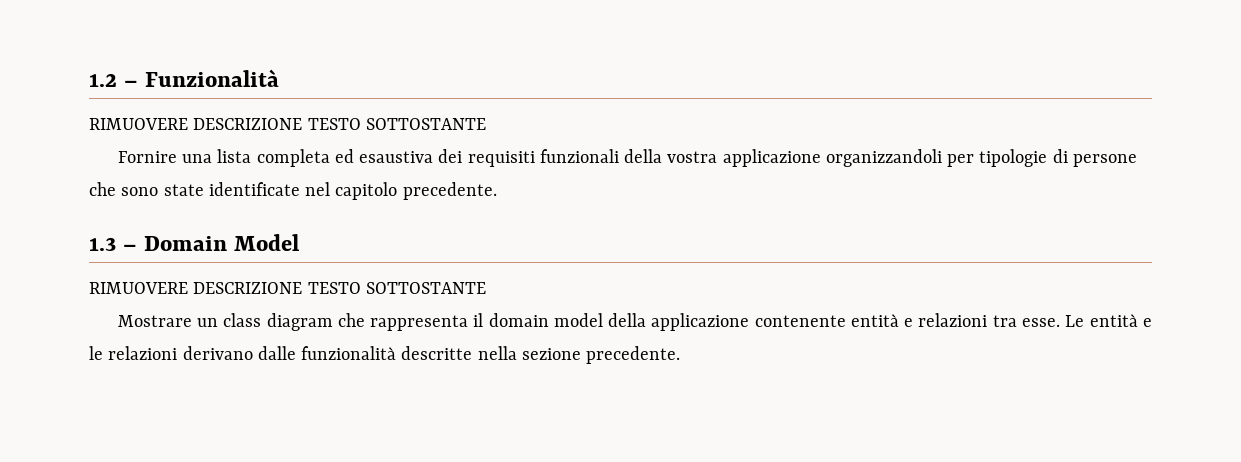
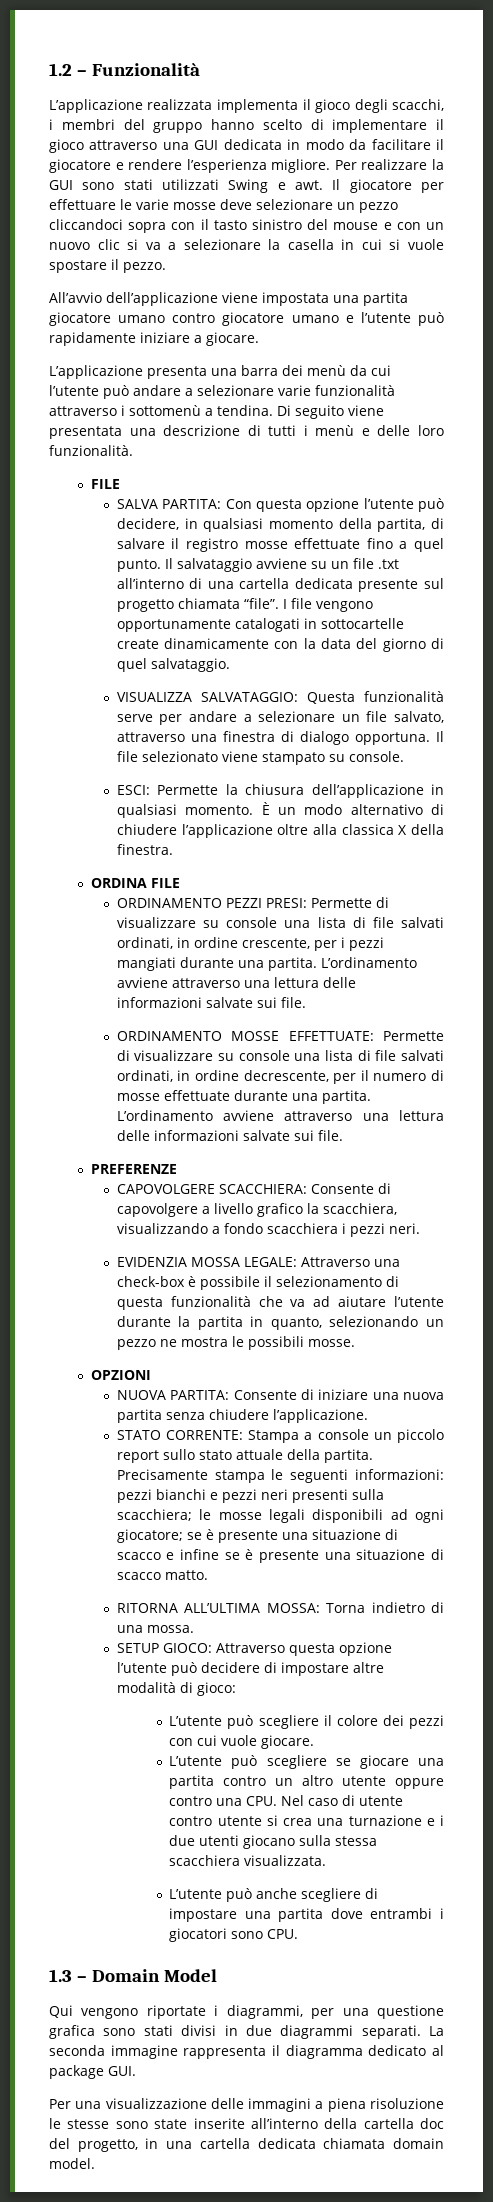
[89,118,486,130] [117,149,1137,167] [89,182,497,200] [89,234,300,251] [89,282,486,294] [117,313,1152,331] [89,346,681,364] RIMUOVERE DESCRIZIONE TESTO SOTTOSTANTE // Fornire una lista completa ed esaustiva dei requisiti funzionali della vostra applicazione organizzandoli per tipologie di persone che sono state identificate nel capitolo precedente. // 1.3 – Domain Model // RIMUOVERE DESCRIZIONE TESTO SOTTOSTANTE // Mostrare un class diagram che rappresenta il domain model della applicazione contenente entità e relazioni tra esse. Le entità e le relazioni derivano dalle funzionalità descritte nella sezione precedente. -> [49,99,445,113] [49,119,444,133] [49,139,445,153] [49,159,444,173] [49,179,444,193] [49,199,398,213] [49,219,444,233] [49,239,444,250] [49,259,166,273] [49,292,408,306] [49,312,445,326] [49,332,259,346] [49,365,391,379] [49,385,395,399] [49,405,384,419] [49,425,444,439] [49,445,133,456] [90,479,120,489] [116,498,444,512] [116,518,444,532] [116,538,444,552] [116,558,399,572] [116,578,444,592] [116,598,373,612] [116,618,404,632] [116,638,444,652] [116,658,230,672] [116,691,444,704] [116,711,444,725] [116,731,444,745] [116,751,404,765] [116,784,444,798] [116,802,444,818] [116,824,444,838] [116,844,173,855] [90,878,180,888] [116,897,389,908] [116,917,445,928] [116,937,384,951] [116,957,417,971] [116,977,356,988] [116,997,306,1008] [116,1031,444,1041] [116,1050,444,1061] [116,1070,444,1084] [116,1090,371,1104] [116,1110,444,1121] [116,1130,343,1141] [90,1164,177,1174] [116,1183,391,1194] [116,1203,397,1217] [116,1223,420,1237] [116,1257,400,1267] [116,1276,399,1290] [116,1296,444,1310] [116,1316,444,1330] [116,1336,355,1350] [90,1370,151,1380] [116,1389,444,1400] [116,1409,368,1423] [116,1429,444,1443] [116,1449,373,1463] [116,1469,444,1483] [116,1489,384,1503] [116,1509,444,1523] [116,1529,398,1543] [116,1549,444,1563] [116,1570,208,1580] [116,1602,444,1613] [116,1625,194,1633] [116,1642,392,1656] [116,1662,384,1676] [116,1682,236,1696] [169,1715,445,1729] [169,1735,315,1749] [169,1755,445,1769] [169,1775,445,1789] [169,1795,404,1806] [169,1815,444,1826] [169,1835,378,1849] [169,1855,327,1866] [169,1888,379,1902] [169,1908,444,1922] [169,1928,299,1942] [49,1969,217,1982] [49,2005,444,2019] [49,2025,444,2039] [49,2045,444,2059] [49,2065,136,2079] [49,2098,444,2112] [49,2118,444,2129] [49,2138,444,2152] [49,2158,95,2169] L’applicazione realizzata implementa il gioco degli scacchi, i membri del gruppo hanno scelto di implementare il gioco attraverso una GUI dedicata in modo da facilitare il giocatore e rendere l’esperienza migliore. Per realizzare la GUI sono stati utilizzati Swing e awt. Il giocatore per effettuare le varie mosse deve selezionare un pezzo cliccandoci sopra con il tasto sinistro del mouse e con un nuovo clic si va a selezionare la casella in cui si vuole spostare il pezzo. // All’avvio dell’applicazione viene impostata una partita giocatore umano contro giocatore umano e l’utente può rapidamente iniziare a giocare. // L’applicazione presenta una barra dei menù da cui l’utente può andare a selezionare varie funzionalità attraverso i sottomenù a tendina. Di seguito viene presentata una descrizione di tutti i menù e delle loro funzionalità. // FILE // SALVA PARTITA: Con questa opzione l’utente può decidere, in qualsiasi momento della partita, di salvare il registro mosse effettuate fino a quel punto. Il salvataggio avviene su un file .txt all’interno di una cartella dedicata presente sul progetto chiamata “file”. I file vengono opportunamente catalogati in sottocartelle create dinamicamente con la data del giorno di quel salvataggio. // VISUALIZZA SALVATAGGIO: Questa funzionalità serve per andare a selezionare un file salvato, attraverso una finestra di dialogo opportuna. Il file selezionato viene stampato su console. // ESCI: Permette la chiusura dell’applicazione in qualsiasi momento. È un modo alternativo di chiudere l’applicazione oltre alla classica X della finestra. // ORDINA FILE // ORDINAMENTO PEZZI PRESI: Permette di visualizzare su console una lista di file salvati ordinati, in ordine crescente, per i pezzi mangiati durante una partita. L’ordinamento avviene attraverso una lettura delle informazioni salvate sui file. // ORDINAMENTO MOSSE EFFETTUATE: Permette di visualizzare su console una lista di file salvati ordinati, in ordine decrescente, per il numero di mosse effettuate durante una partita. L’ordinamento avviene attraverso una lettura delle informazioni salvate sui file. // PREFERENZE // CAPOVOLGERE SCACCHIERA: Consente di capovolgere a livello grafico la scacchiera, visualizzando a fondo scacchiera i pezzi neri. // EVIDENZIA MOSSA LEGALE: Attraverso una check-box è possibile il selezionamento di questa funzionalità che va ad aiutare l’utente durante la partita in quanto, selezionando un pezzo ne mostra le possibili mosse. // OPZIONI // NUOVA PARTITA: Consente di iniziare una nuova partita senza chiudere l’applicazione. // STATO CORRENTE: Stampa a console un piccolo report sullo stato attuale della partita. Precisamente stampa le seguenti informazioni: pezzi bianchi e pezzi neri presenti sulla scacchiera; le mosse legali disponibili ad ogni giocatore; se è presente una situazione di scacco e infine se è presente una situazione di scacco matto. // RITORNA ALL’ULTIMA MOSSA: Torna indietro di una mossa. // SETUP GIOCO: Attraverso questa opzione l’utente può decidere di impostare altre modalità di gioco: // L’utente può scegliere il colore dei pezzi con cui vuole giocare. // L’utente può scegliere se giocare una partita contro un altro utente oppure contro una CPU. Nel caso di utente contro utente si crea una turnazione e i due utenti giocano sulla stessa scacchiera visualizzata. // L’utente può anche scegliere di impostare una partita dove entrambi i giocatori sono CPU. // 1.3 – Domain Model // Qui vengono riportate i diagrammi, per una questione grafica sono stati divisi in due diagrammi separati. La seconda immagine rappresenta il diagramma dedicato al package GUI. // Per una visualizzazione delle immagini a piena risoluzione le stesse sono state inserite all’interno della cartella doc del progetto, in una cartella dedicata chiamata domain model.

